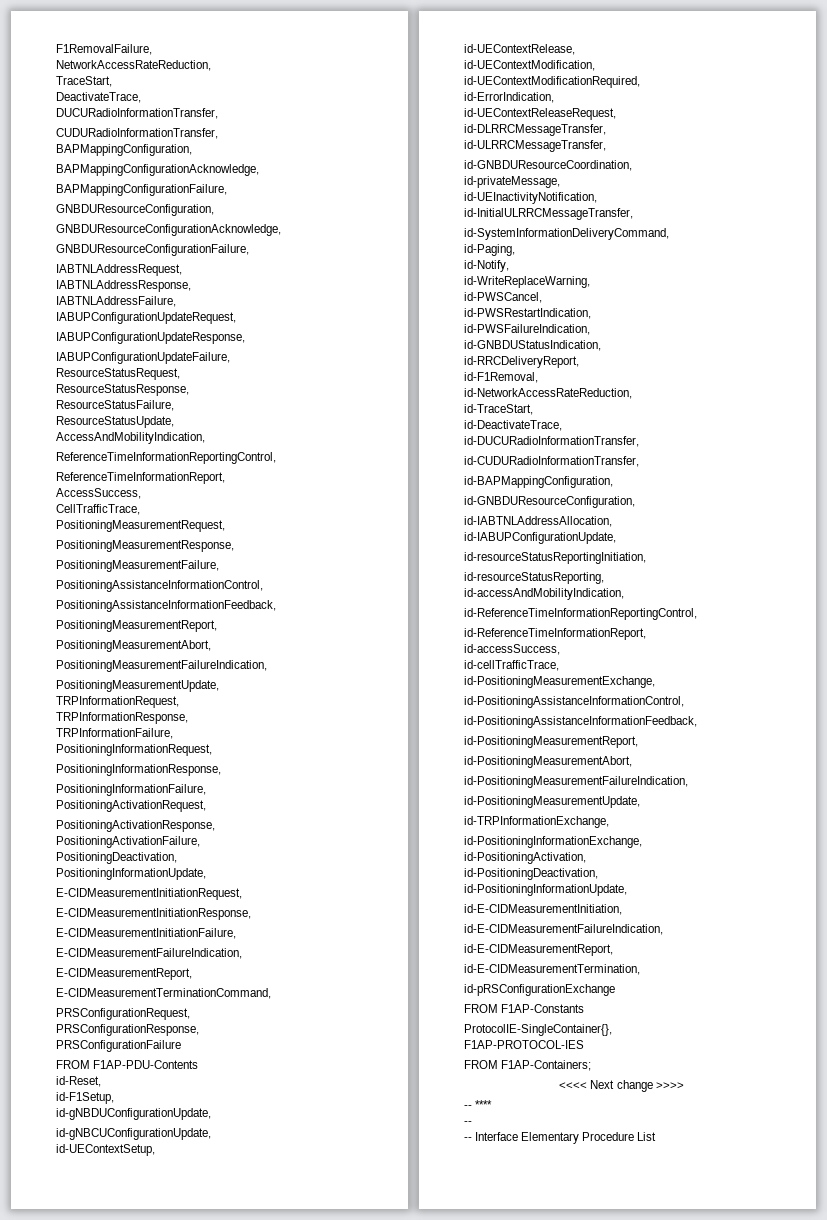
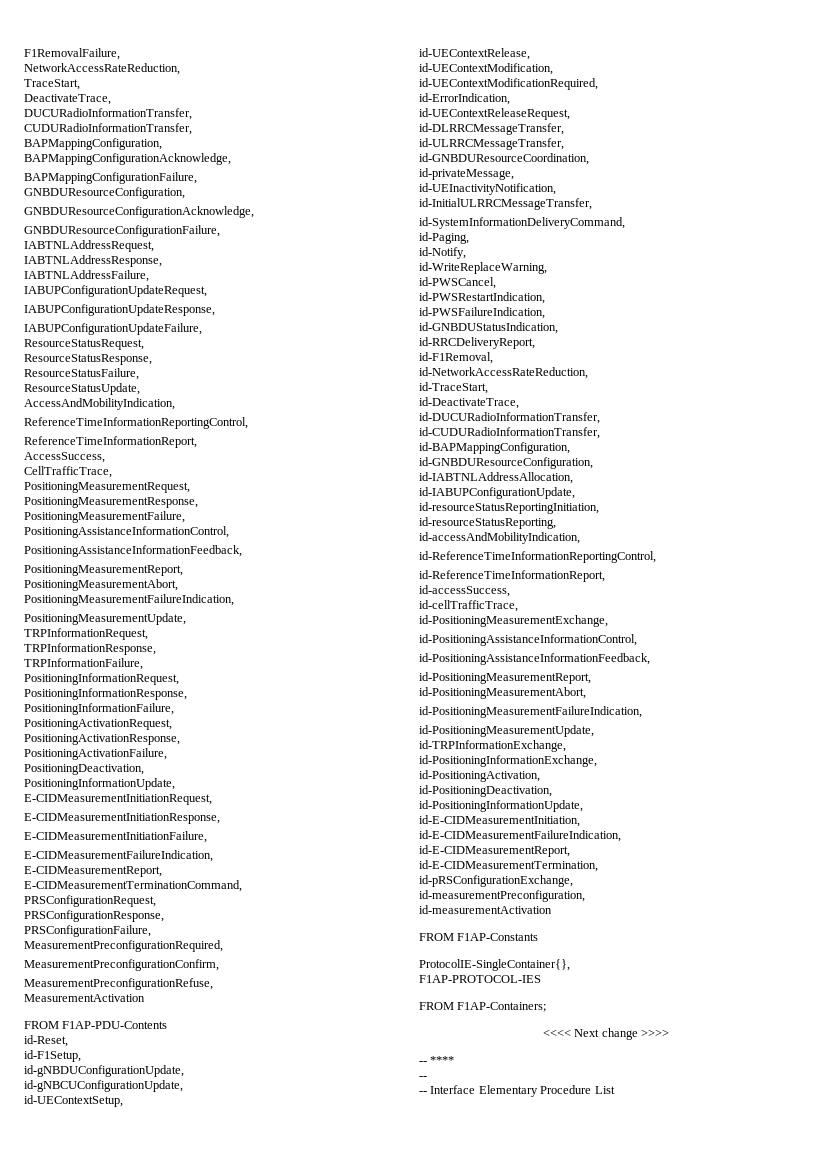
[56,1040,181,1052] PRSConfigurationFailure -> [24,925,151,937] [24,940,223,952] [24,959,219,971] [24,978,213,990] [24,994,145,1002] PRSConfigurationFailure, // MeasurementPreconfigurationRequired, // MeasurementPreconfigurationConfirm, // MeasurementPreconfigurationRefuse, // MeasurementActivation
[464,984,615,996] id-pRSConfigurationExchange -> [419,875,573,887] [419,890,585,902] [419,905,552,914] id-pRSConfigurationExchange, // id-measurementPreconfiguration, // id-measurementActivation

